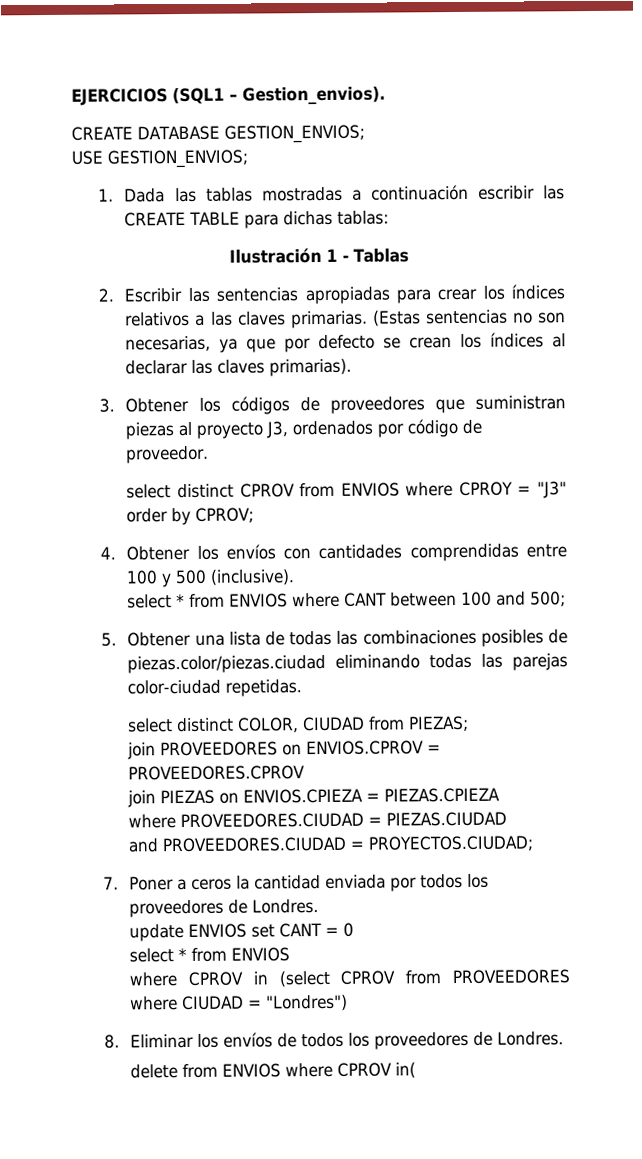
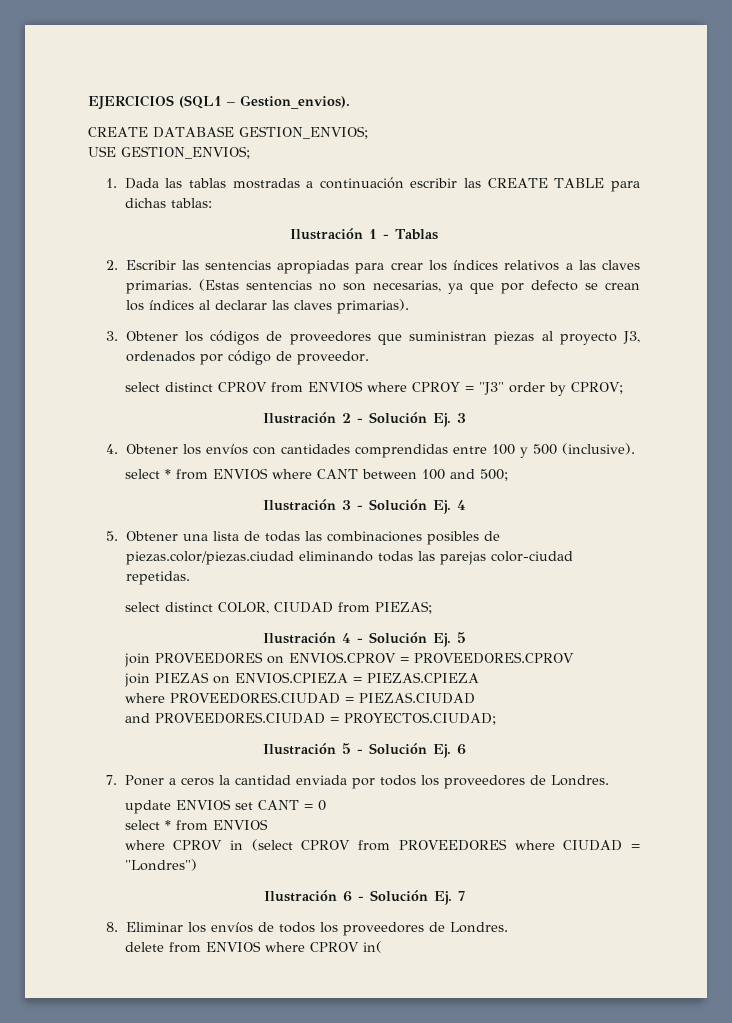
(255, 515) none -> [262,412,466,427] // Ilustración 2 - Solución Ej. 3
(567, 599) none -> [262,499,466,514] // Ilustración 3 - Solución Ej. 4
(470, 723) none -> [262,632,466,647] // Ilustración 4 - Solución Ej. 5
(534, 843) none -> [262,743,466,758] // Ilustración 5 - Solución Ej. 6
(349, 1003) none -> [263,890,465,905] // Ilustración 6 - Solución Ej. 7

